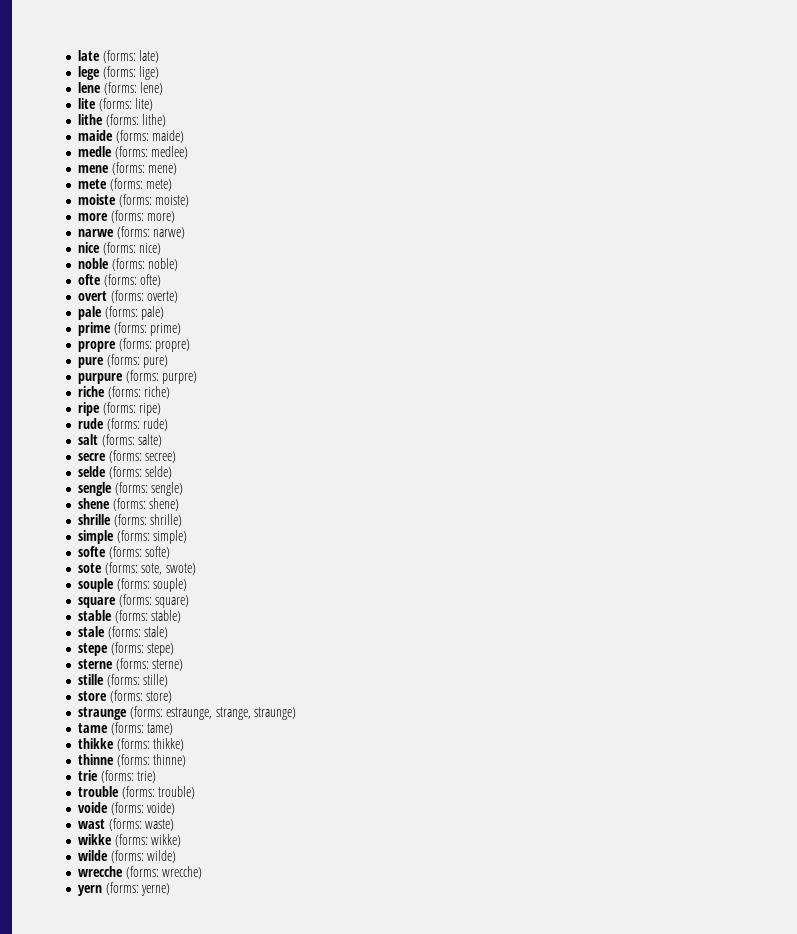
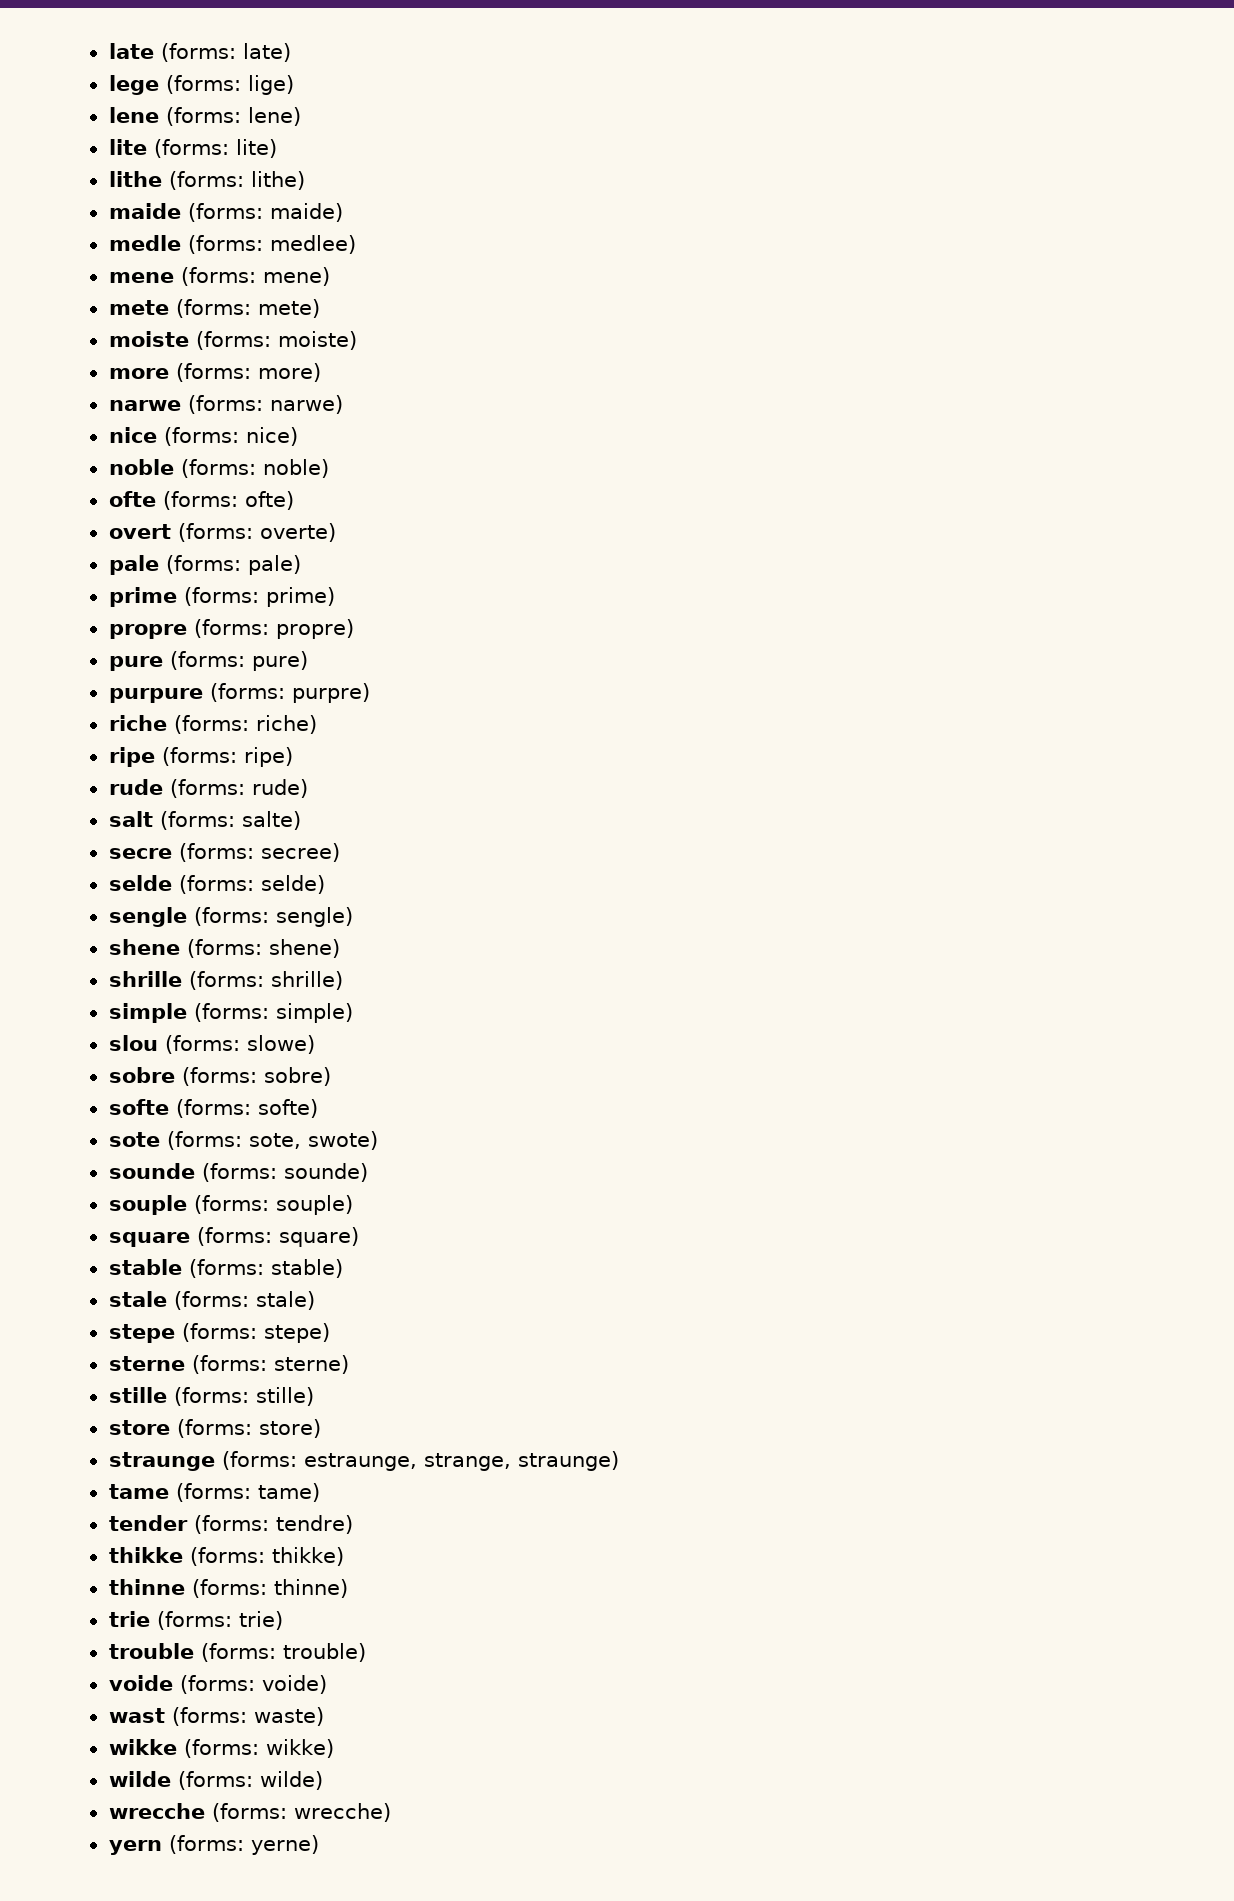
(188, 537) none -> [108,1035,315,1054] [108,1067,331,1086] // slou (forms: slowe) // sobre (forms: sobre)
(196, 569) none -> [108,1163,368,1182] // sounde (forms: sounde)
(174, 729) none -> [108,1515,353,1534] // tender (forms: tendre)

